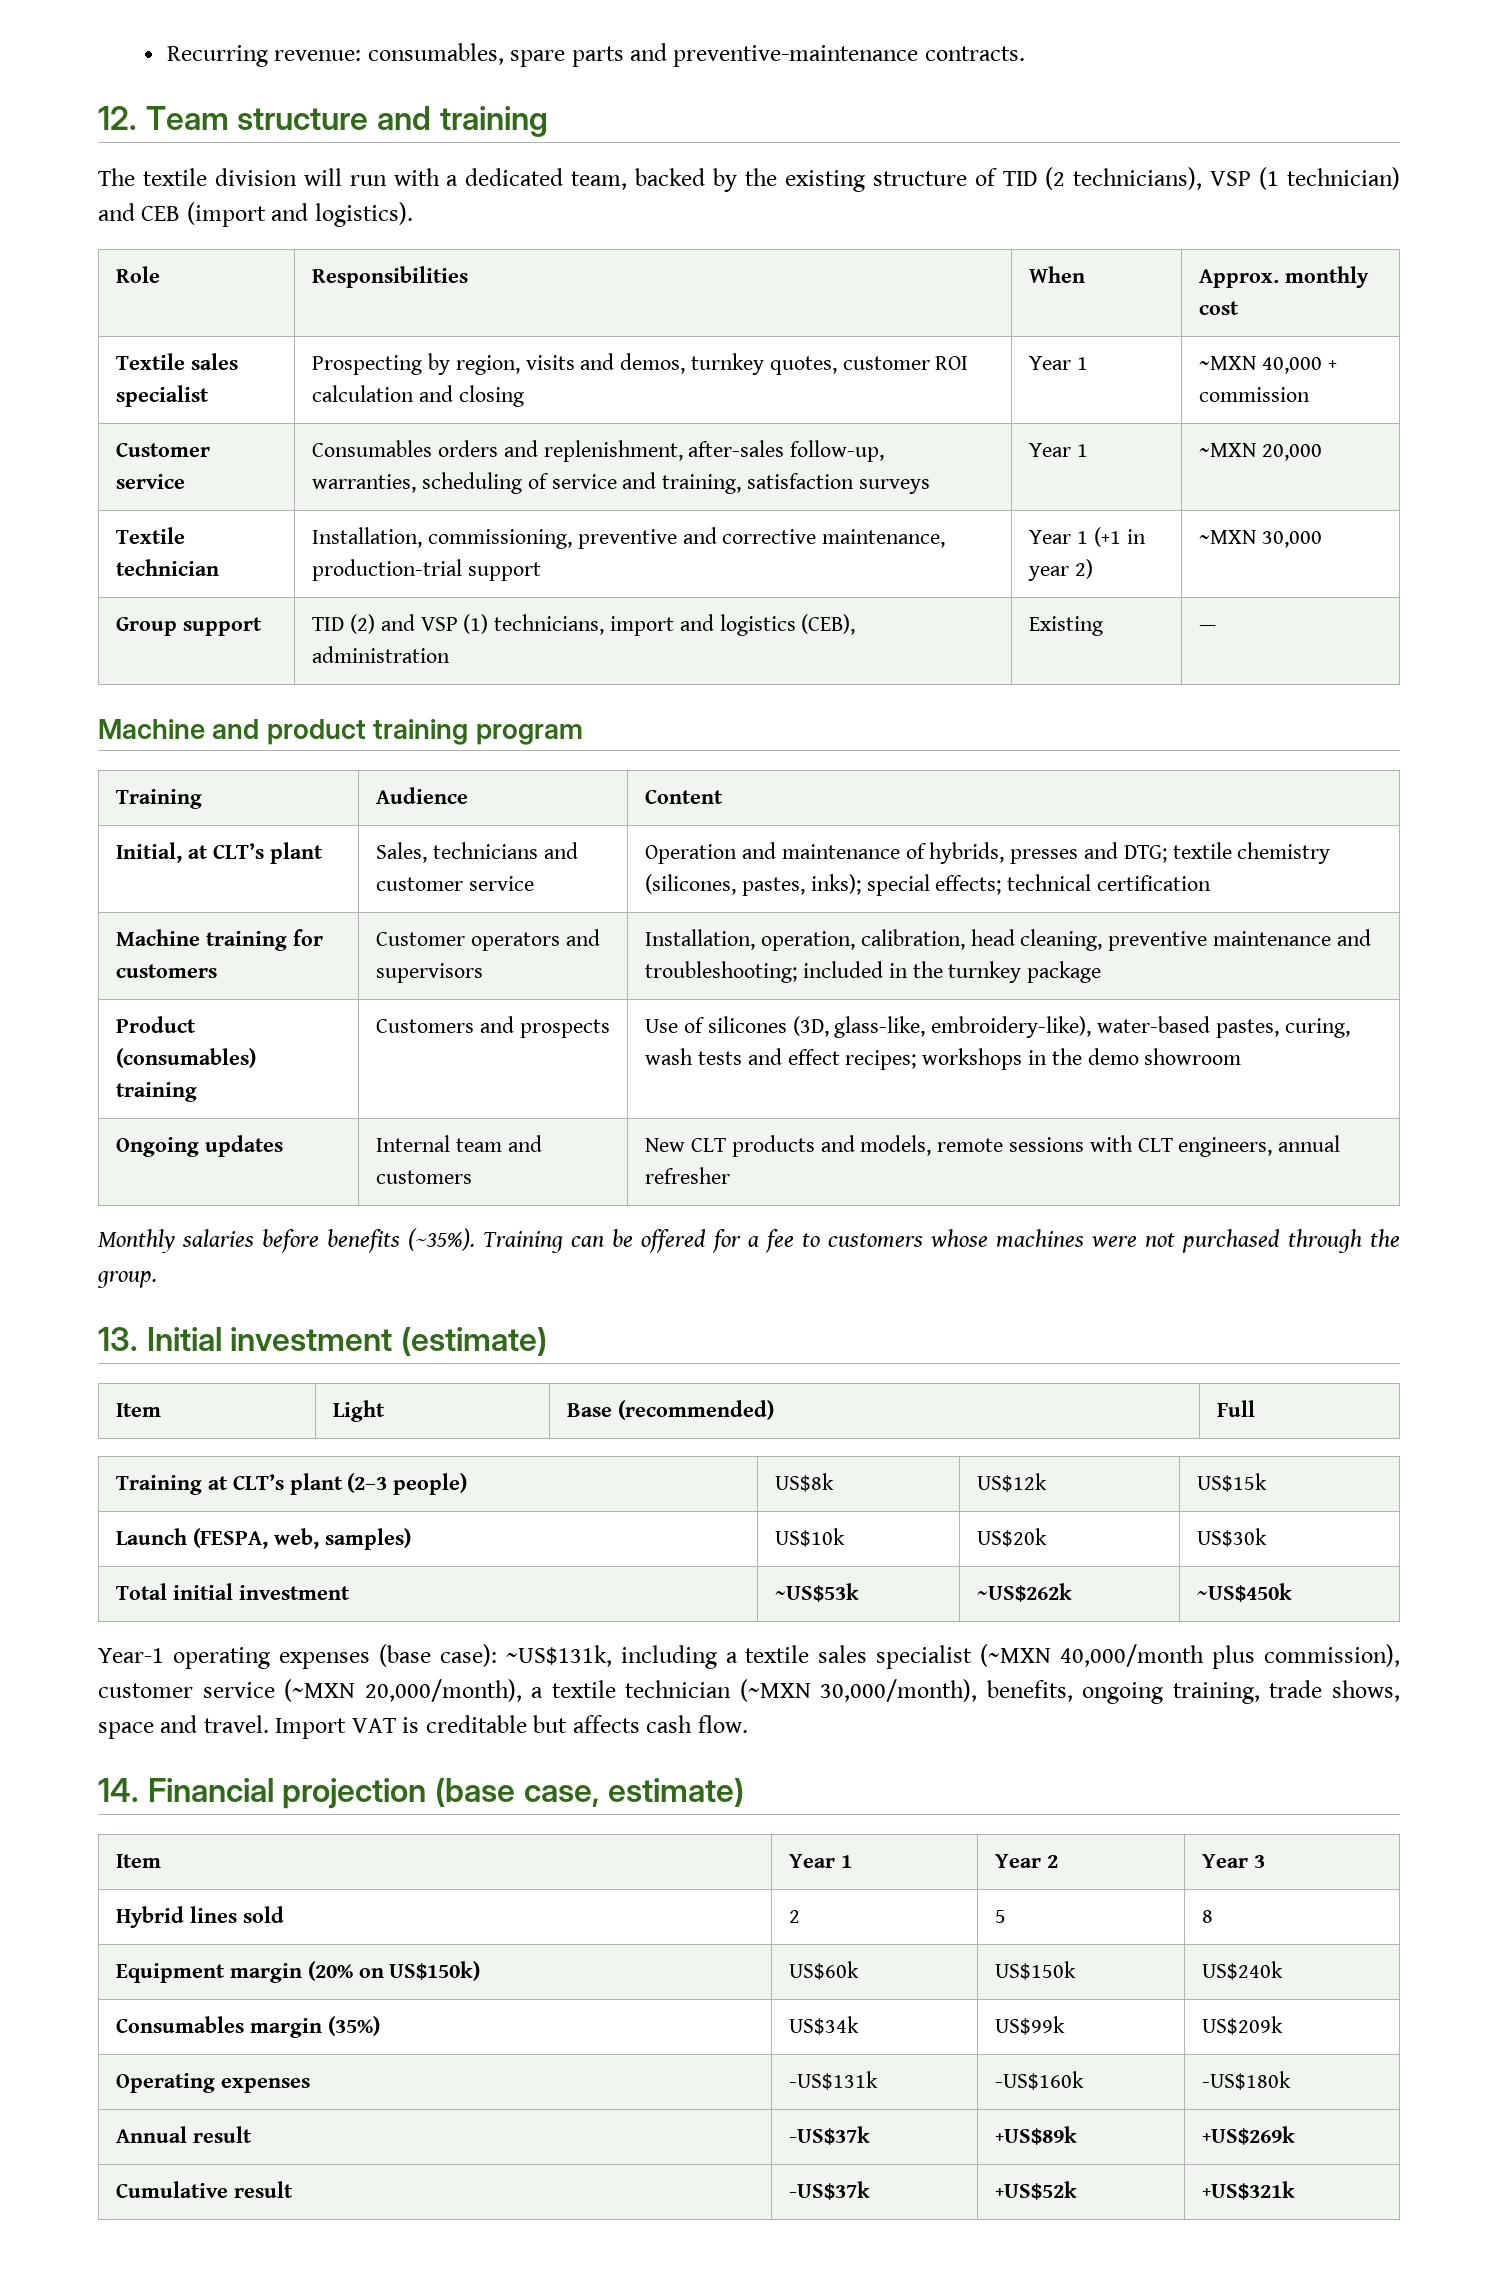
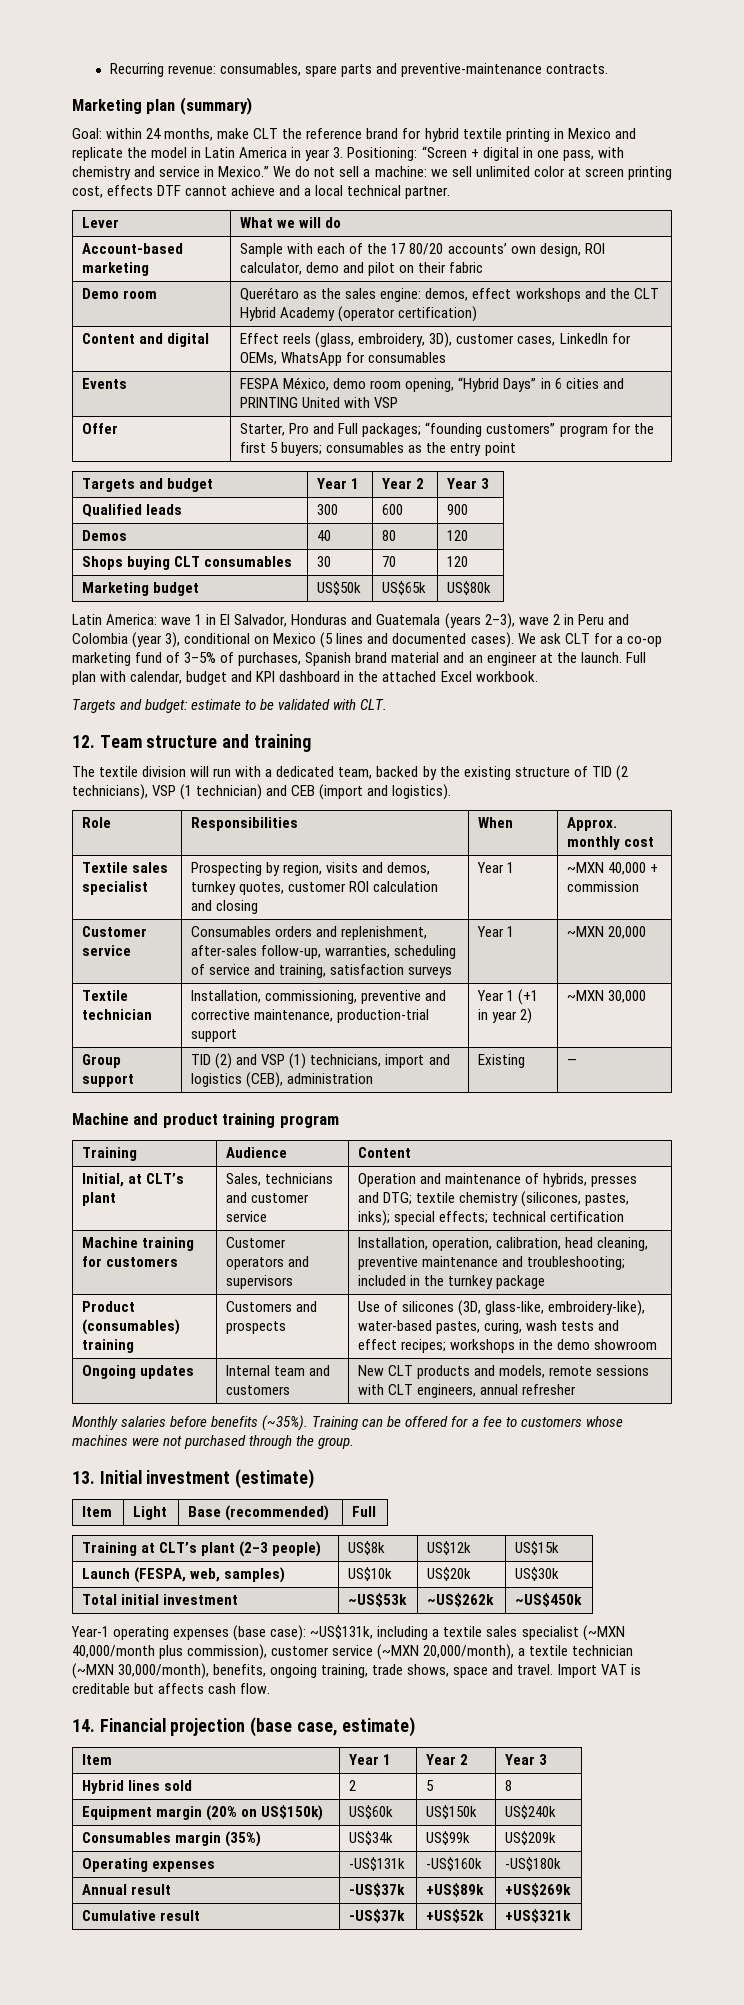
(1025, 53) none -> [72,97,252,115] [72,128,636,142] [72,146,624,161] [72,166,672,180] [72,185,451,199] [82,217,120,228] [240,217,342,228] [82,243,184,254] [82,262,150,276] [240,243,605,257] [240,262,484,276] [82,288,158,299] [240,287,659,302] [240,306,478,322] [82,333,210,347] [240,332,631,348] [240,352,447,366] [82,378,128,389] [240,377,624,392] [240,397,399,408] [82,423,119,434] [240,422,654,437] [240,442,516,456] [82,478,214,492] [317,478,360,489] [382,478,425,489] [447,478,490,489] [82,504,183,517] [317,504,339,515] [382,504,404,515] [447,504,469,515] [82,530,128,541] [317,530,332,541] [382,530,397,541] [447,530,469,541] [82,556,293,570] [317,556,332,567] [382,556,397,567] [447,556,469,567] [82,582,200,596] [317,581,362,595] [382,581,427,595] [447,581,492,595] [72,613,629,629] [72,632,662,648] [72,652,646,666] [72,671,538,685] [72,699,388,713] // Marketing plan (summary) // Goal: within 24 months, make CLT the reference brand for hybrid textile printing in Mexico and replicate the model in Latin America in year 3. Positioning: “Screen + digital in one pass, with chemistry and service in Mexico.” We do not sell a machine: we sell unlimited color at screen printing cost, effects DTF cannot achieve and a local technical partner. // Lever | What we will do // Account-based marketing | Sample with each of the 17 80/20 accounts’ own design, ROI calculator, demo and pilot on their fabric // Demo room | Querétaro as the sales engine: demos, effect workshops and the CLT Hybrid Academy (operator certification) // Content and digital | Effect reels (glass, embroidery, 3D), customer cases, LinkedIn for OEMs, WhatsApp for consumables // Events | FESPA México, demo room opening, “Hybrid Days” in 6 cities and PRINTING United with VSP // Offer | Starter, Pro and Full packages; “founding customers” program for the first 5 buyers; consumables as the entry point // Targets and budget | Year 1 | Year 2 | Year 3 // Qualified leads | 300 | 600 | 900 // Demos | 40 | 80 | 120 // Shops buying CLT consumables | 30 | 70 | 120 // Marketing budget | US$50k | US$65k | US$80k // Latin America: wave 1 in El Salvador, Honduras and Guatemala (years 2–3), wave 2 in Peru and Colombia (year 3), conditional on Mexico (5 lines and documented cases). We ask CLT for a co-op marketing fund of 3–5% of purchases, Spanish brand material and an engineer at the launch. Full plan with calendar, budget and KPI dashboard in the attached Excel workbook. // Targets and budget: estimate to be validated with CLT.

